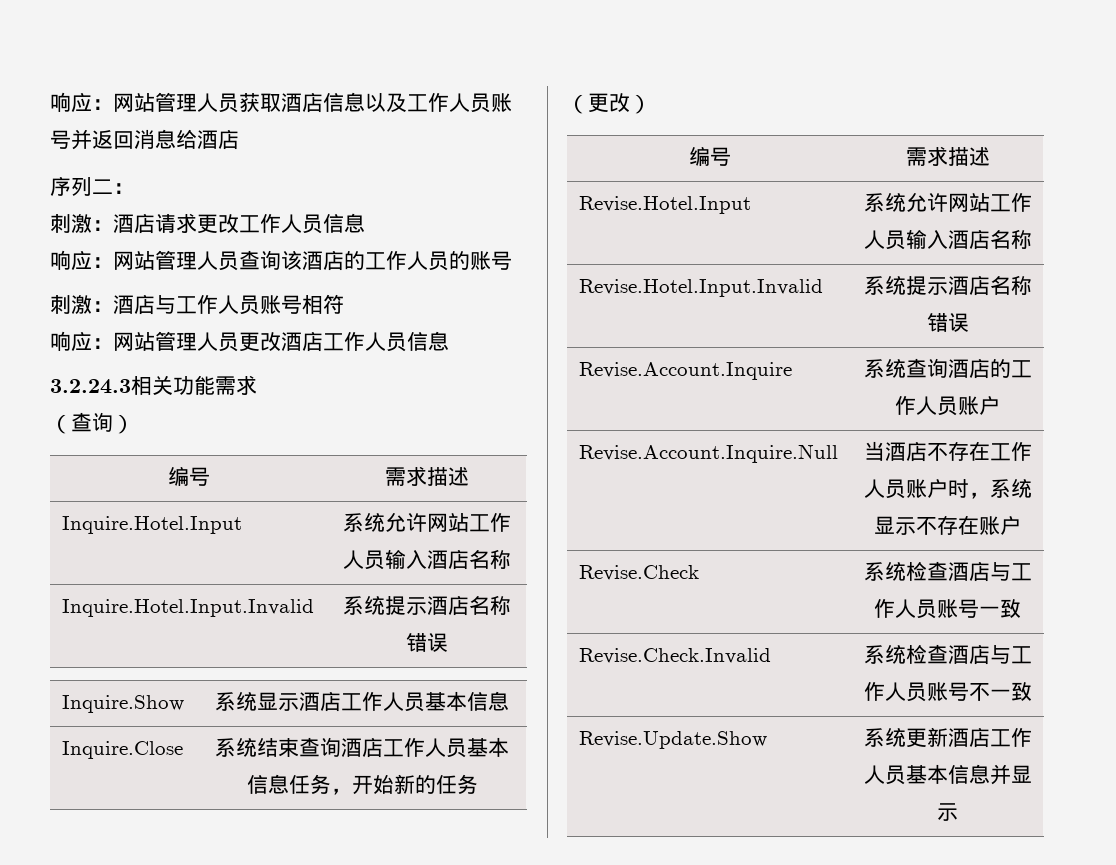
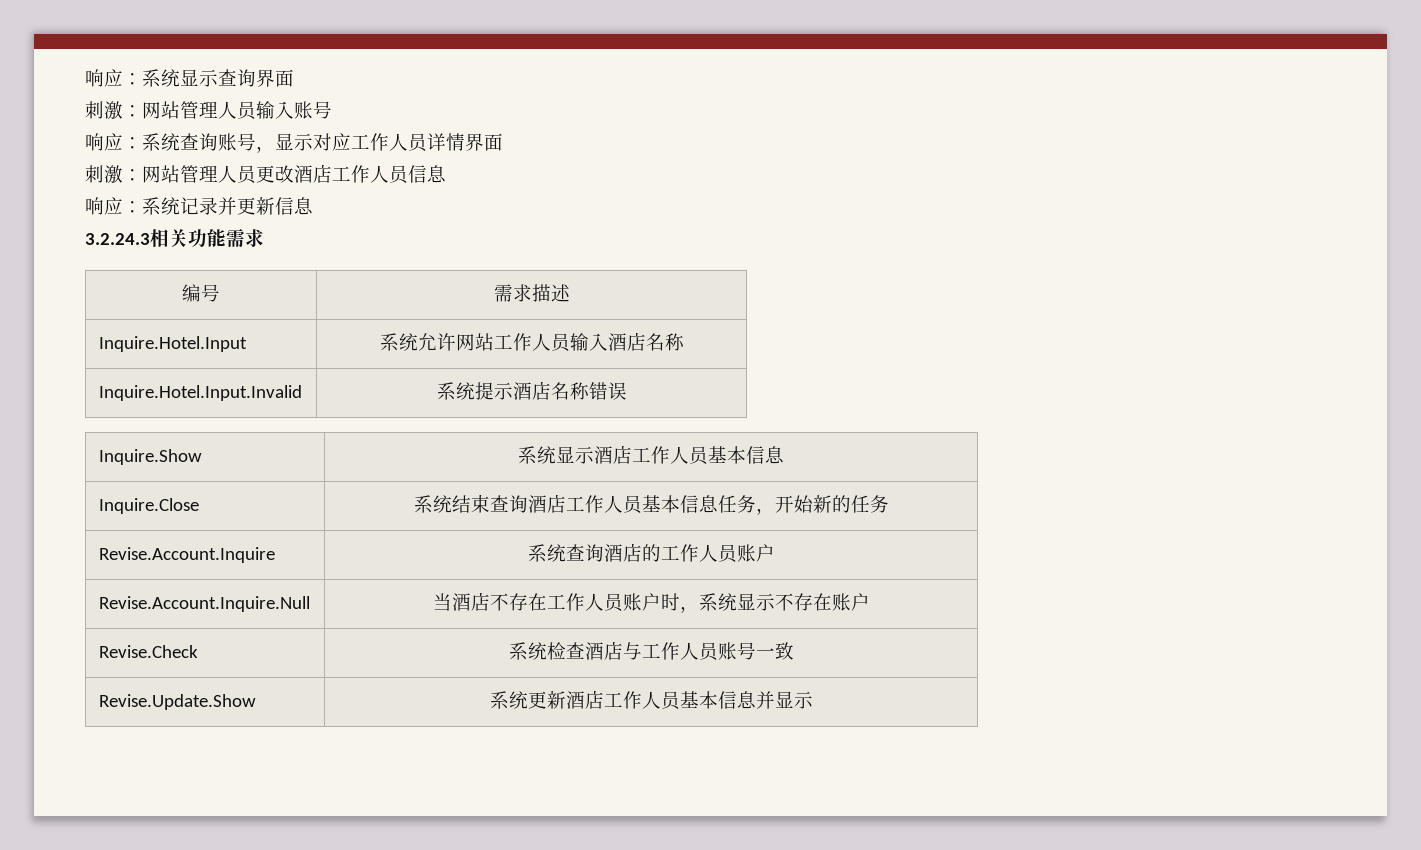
[50,92,512,113] [50,129,239,150] [50,176,134,196] [50,213,365,234] [50,250,512,271] [50,294,344,315] [50,331,92,351] 响应：网站管理人员获取酒店信息以及工作人员账号并返回消息给酒店 // 序列二： // 刺激：酒店请求更改工作人员信息 // 响应：网站管理人员查询该酒店的工作人员的账号 // 刺激：酒店与工作人员账号相符 // 响应 -> [85,69,294,87] [85,101,332,120] [85,133,503,153] [85,165,123,184] 响应：系统显示查询界面 // 刺激：网站管理人员输入账号 // 响应：系统查询账号，显示对应工作人员详情界面 // 刺激
(449, 341) none -> [85,197,313,215] // 响应：系统记录并更新信息
[50,412,134,434] // （查询） -> (264, 238) none
[567,93,651,114] [688,146,731,166] [905,146,990,166] [579,196,752,214] [863,193,1032,212] [863,229,1032,250] [579,279,824,297] [863,275,1032,296] [926,313,969,332] // （更改） // 编号 | 需求描述 // Revise.Hotel.Input | 系统允许网站工作人员输入酒店名称 // Revise.Hotel.Input.Invalid | 系统提示酒店名称错误 -> (889, 504) none
[579,648,772,664] [863,644,1032,665] [863,682,1032,702] // Revise.Check.Invalid | 系统检查酒店与工作人员账号不一致 -> (794, 651) none

